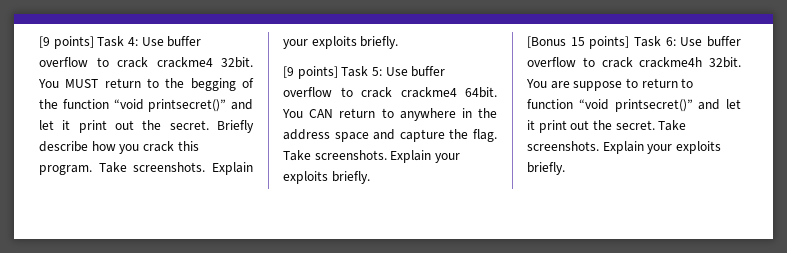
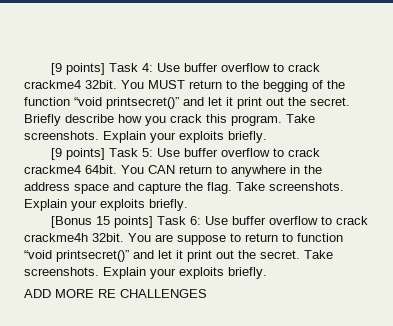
(565, 168) none -> [24,289,207,298] // ADD MORE RE CHALLENGES

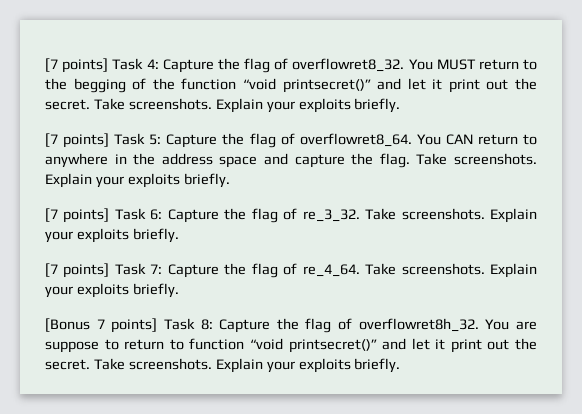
[50,63,62,75] [9 -> [45,58,58,72] [7
[156,63,320,72] [24,80,117,89] Use buffer overflow to crack crackme4 32bit. -> [162,58,405,73] Capture the flag of overflowret8_32.
[24,114,315,126] [24,131,267,143] [50,148,62,160] Briefly describe how you crack this program. Take screenshots. Explain your exploits briefly. // [9 -> [93,98,401,113] [45,133,58,147] Take screenshots. Explain your exploits briefly. // [7
[156,148,320,157] [24,165,117,174] Use buffer overflow to crack crackme4 64bit. -> [166,133,412,148] Capture the flag of overflowret8_64.
[50,216,110,228] [Bonus 15 -> [45,208,58,222] [7
[204,216,368,225] [24,233,124,242] Use buffer overflow to crack crackme4h 32bit. -> [167,208,537,223] [45,228,179,243] [45,263,537,278] [45,283,179,298] [45,318,479,333] Capture the flag of re_3_32. Take screenshots. Explain your exploits briefly. // [7 points] Task 7: Capture the flag of re_4_64. Take screenshots. Explain your exploits briefly. // [Bonus 7 points] Task 8: Capture the flag of overflowret8h_32.
[24,289,207,298] // ADD MORE RE CHALLENGES -> (401, 365) none

